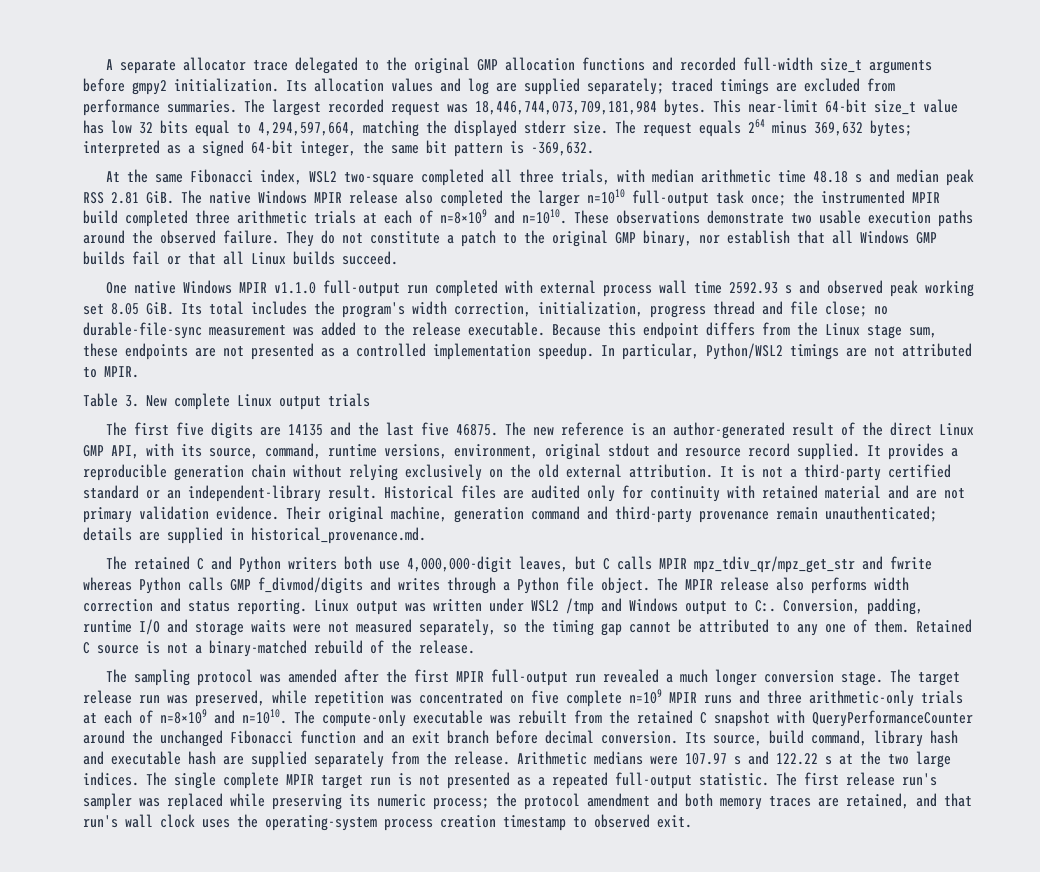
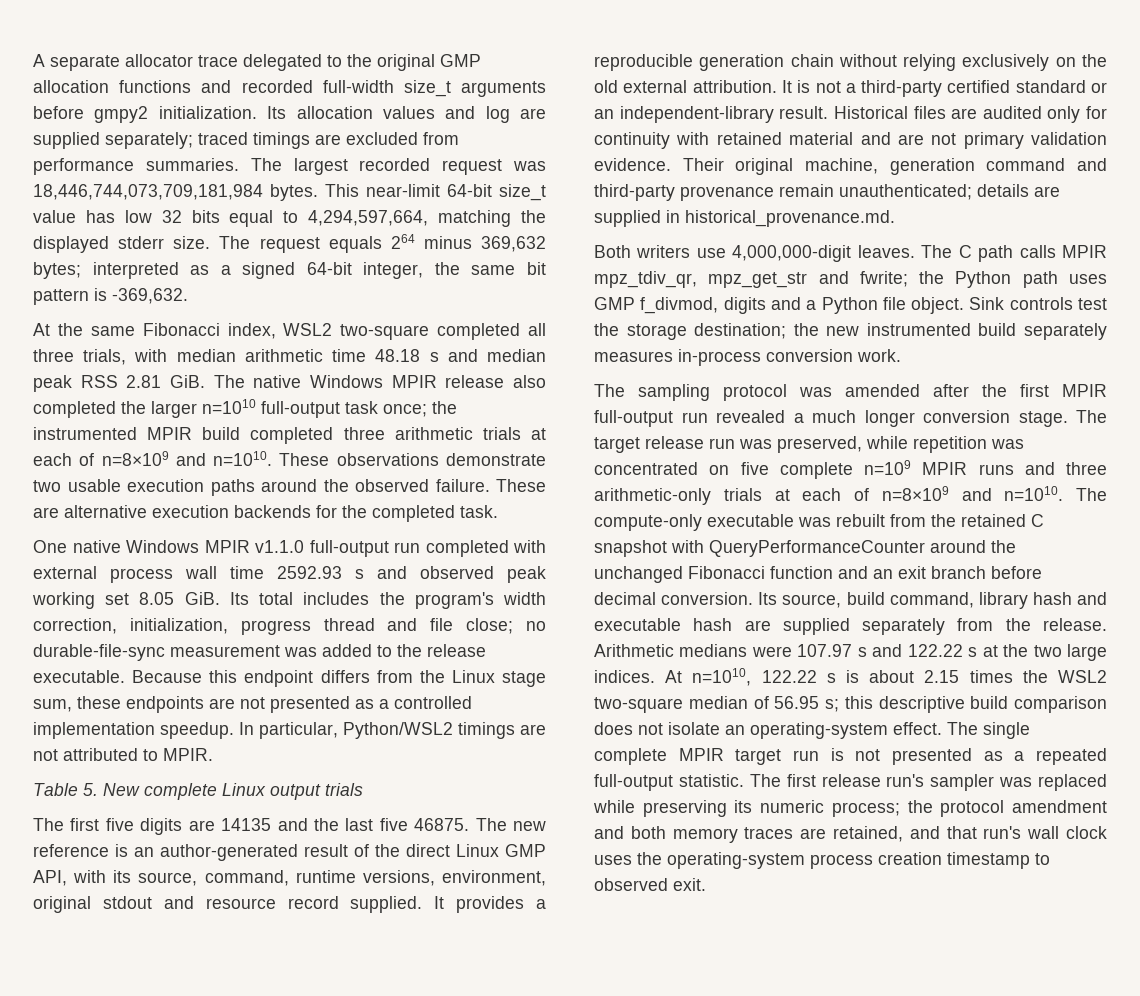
[286,230,937,247] [83,251,398,265] They do not constitute a patch to the original GMP binary, nor establish that all Windows GMP builds fail or that all Linux builds succeed. -> [496,479,546,492] [33,505,498,522] These are alternative execution backends for the completed task.
[125,395,139,407] 3. -> [83,783,98,796] 5.
[105,556,932,573] [83,577,909,594] [83,598,923,615] [83,619,972,636] [83,640,475,657] The retained C and Python writers both use 4,000,000-digit leaves, but C calls MPIR mpz_tdiv_qr/mpz_get_str and fwrite whereas Python calls GMP f_divmod/digits and writes through a Python file object. The MPIR release also performs width correction and status reporting. Linux output was written under WSL2 /tmp and Windows output to C:. Conversion, padding, runtime I/O and storage waits were not measured separately, so the timing gap cannot be attributed to any one of them. Retained C source is not a binary-matched rebuild of the release. -> [594,245,1107,262] [594,271,1107,288] [594,297,1107,314] [594,323,1107,340] [594,349,901,366] Both writers use 4,000,000-digit leaves. The C path calls MPIR mpz_tdiv_qr, mpz_get_str and fwrite; the Python path uses GMP f_divmod, digits and a Python file object. Sink controls test the storage destination; the new instrumented build separately measures in-process conversion work.
(139, 779) none -> [665,668,1107,686] [594,696,1107,713] [594,722,942,739] At n=1010, 122.22 s is about 2.15 times the WSL2 two-square median of 56.95 s; this descriptive build comparison does not isolate an operating-system effect.

